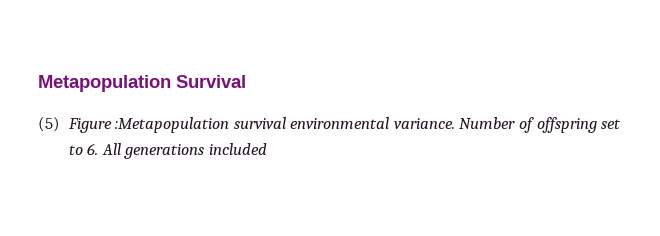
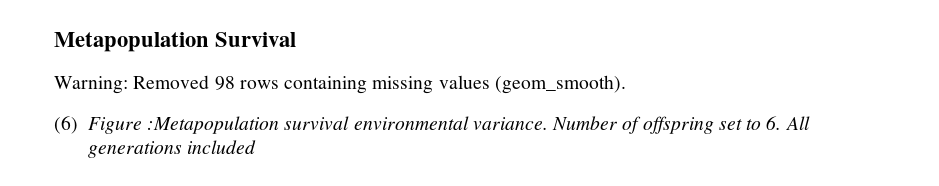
[38,116,60,132] (5) -> [54,75,626,94] [54,116,78,134] Warning: Removed 98 rows containing missing values (geom_smooth). // (6)

